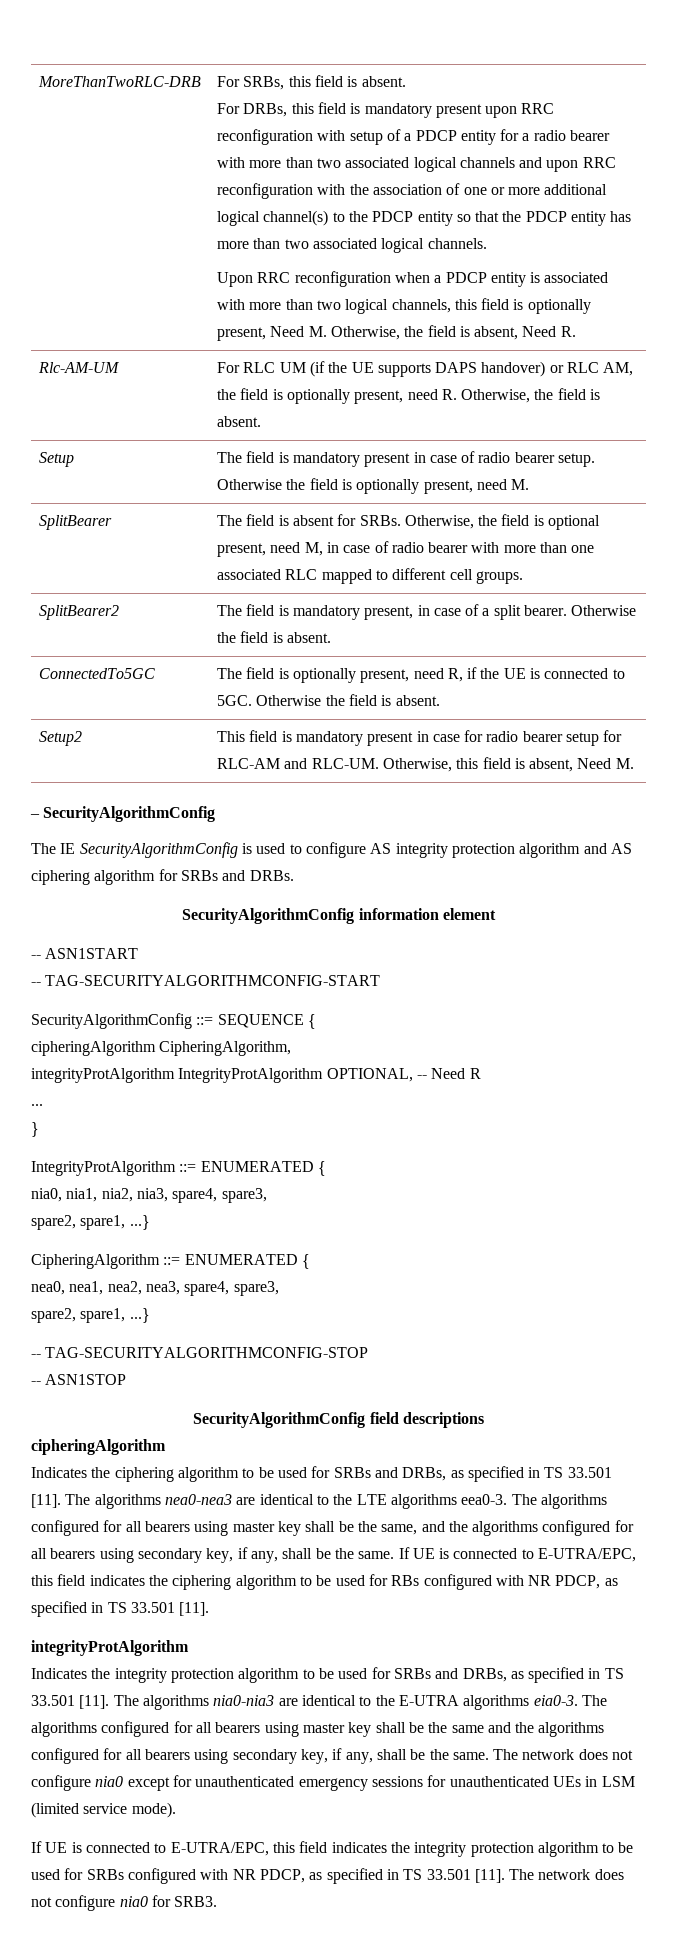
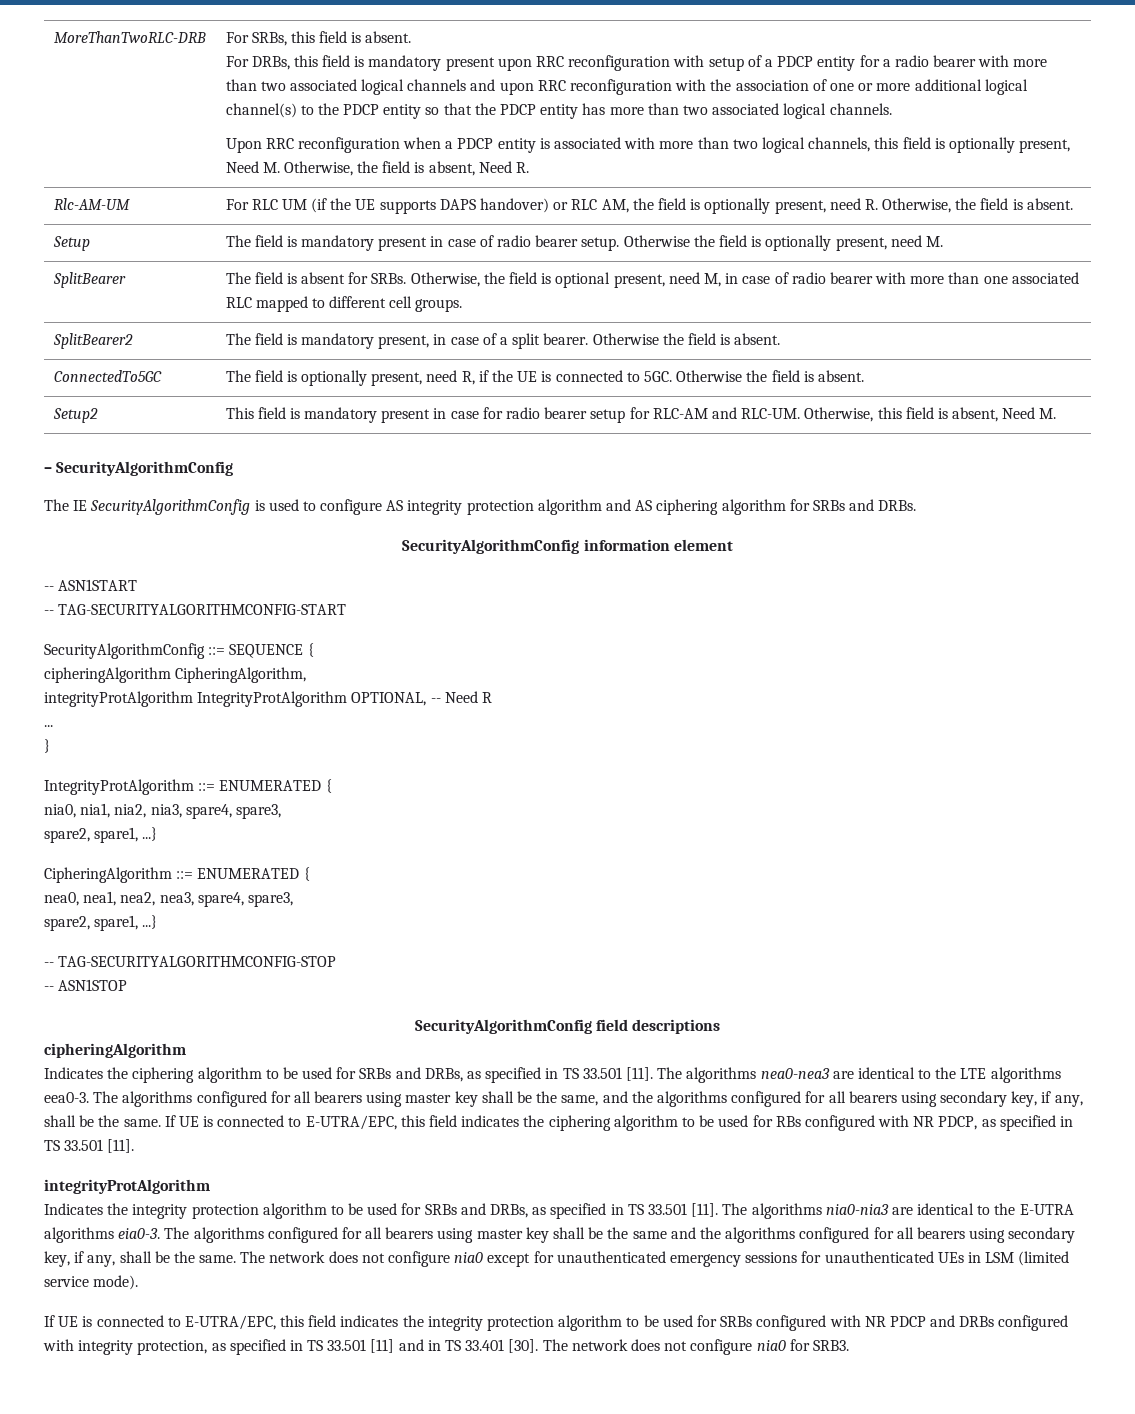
[259,1868,505,1884] PDCP, as specified in TS 33.501 [11]. -> [889,1315,1069,1331] [43,1339,539,1355] PDCP and DRBs configured with integrity protection, as specified in TS 33.501 [11] and in TS 33.401 [30].

